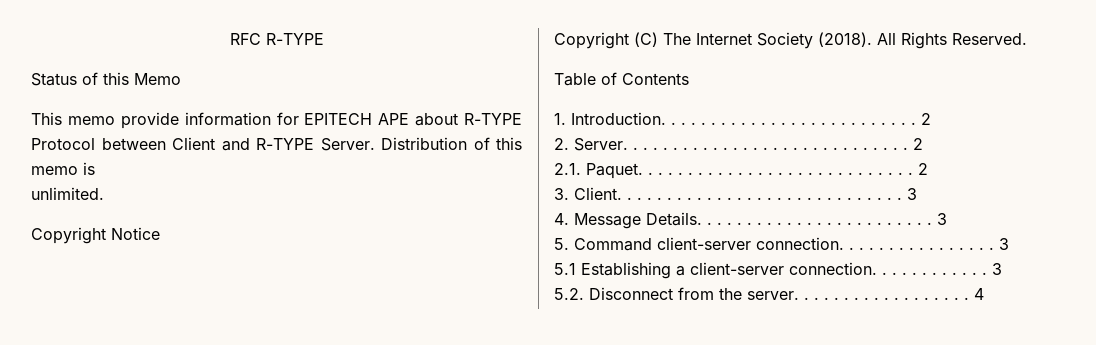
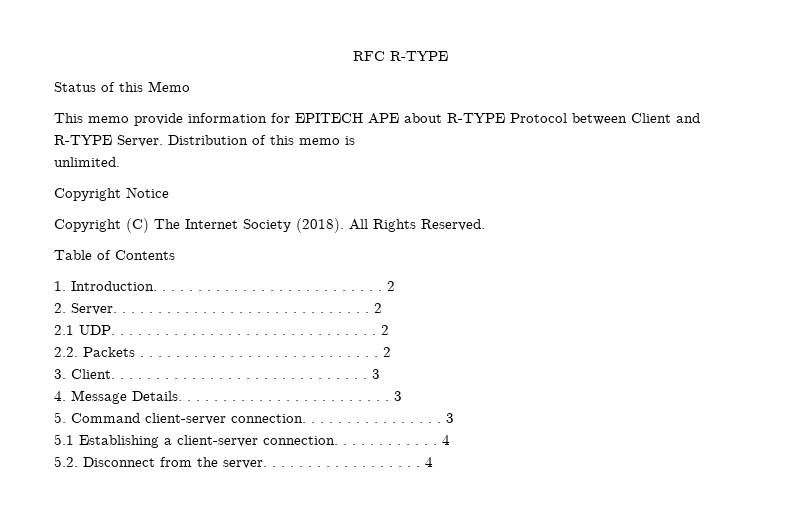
[554,163,643,179] 2.1. Paquet. -> [54,325,389,335] [54,347,135,357] 2.1 UDP. . . . . . . . . . . . . . . . . . . . . . . . . . . . . . 2 // 2.2. Packets
[992,263,1002,275] 3 -> [442,435,450,445] 4

